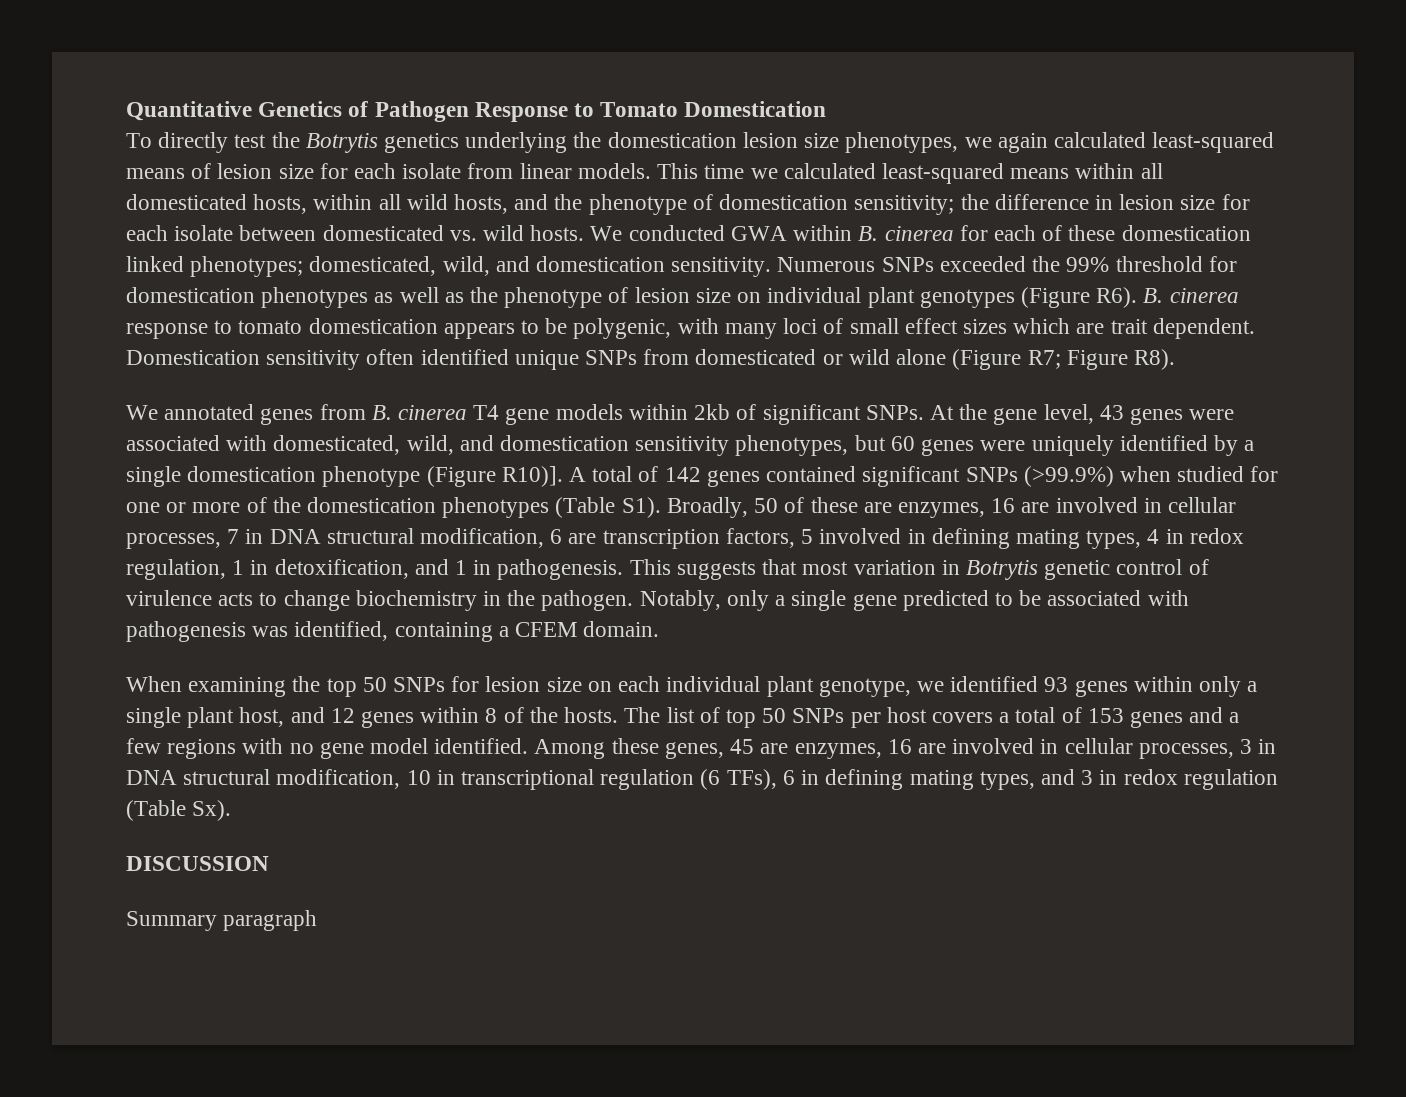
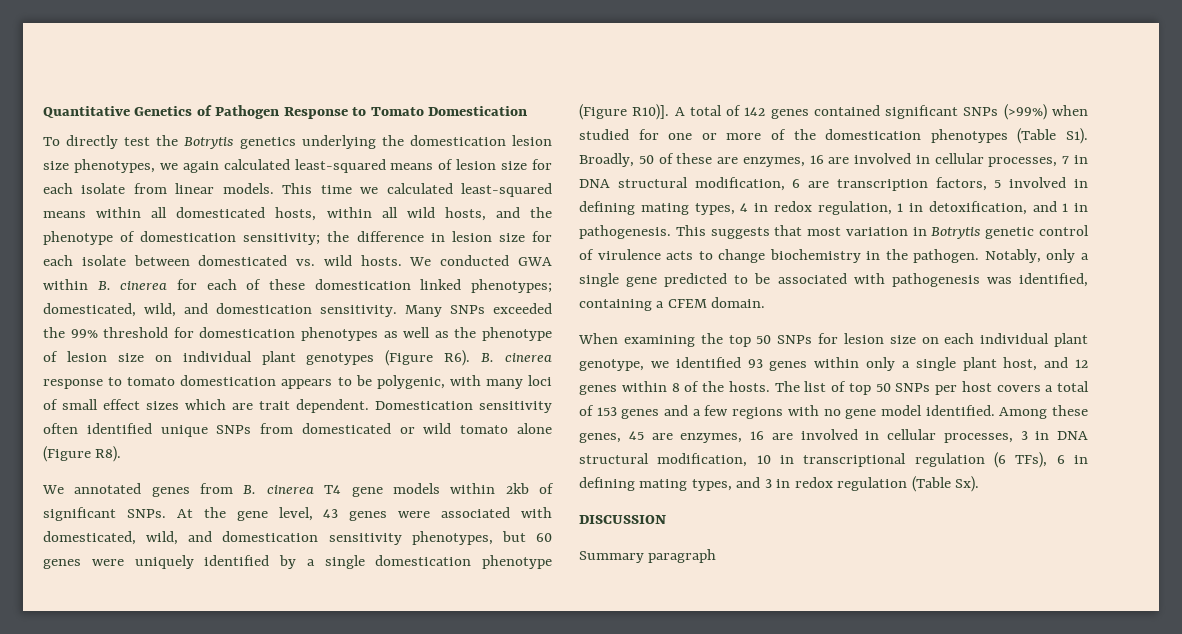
[777,257,876,272] Numerous -> [405,305,442,317] Many
(890, 357) none -> [460,425,509,434] tomato
[1027,350,1128,370] R7; Figure -> (91, 454) none
[1023,466,1114,487] (>99.9%) -> [1003,104,1047,120] (>99%)

